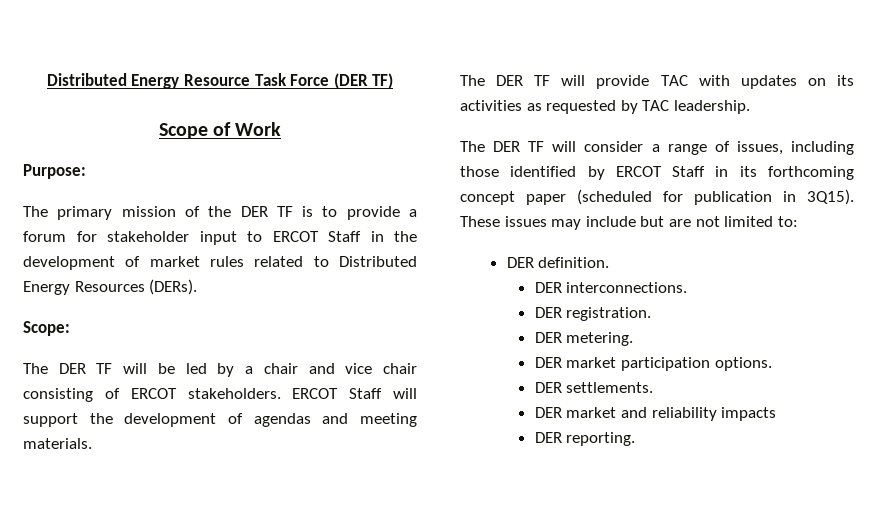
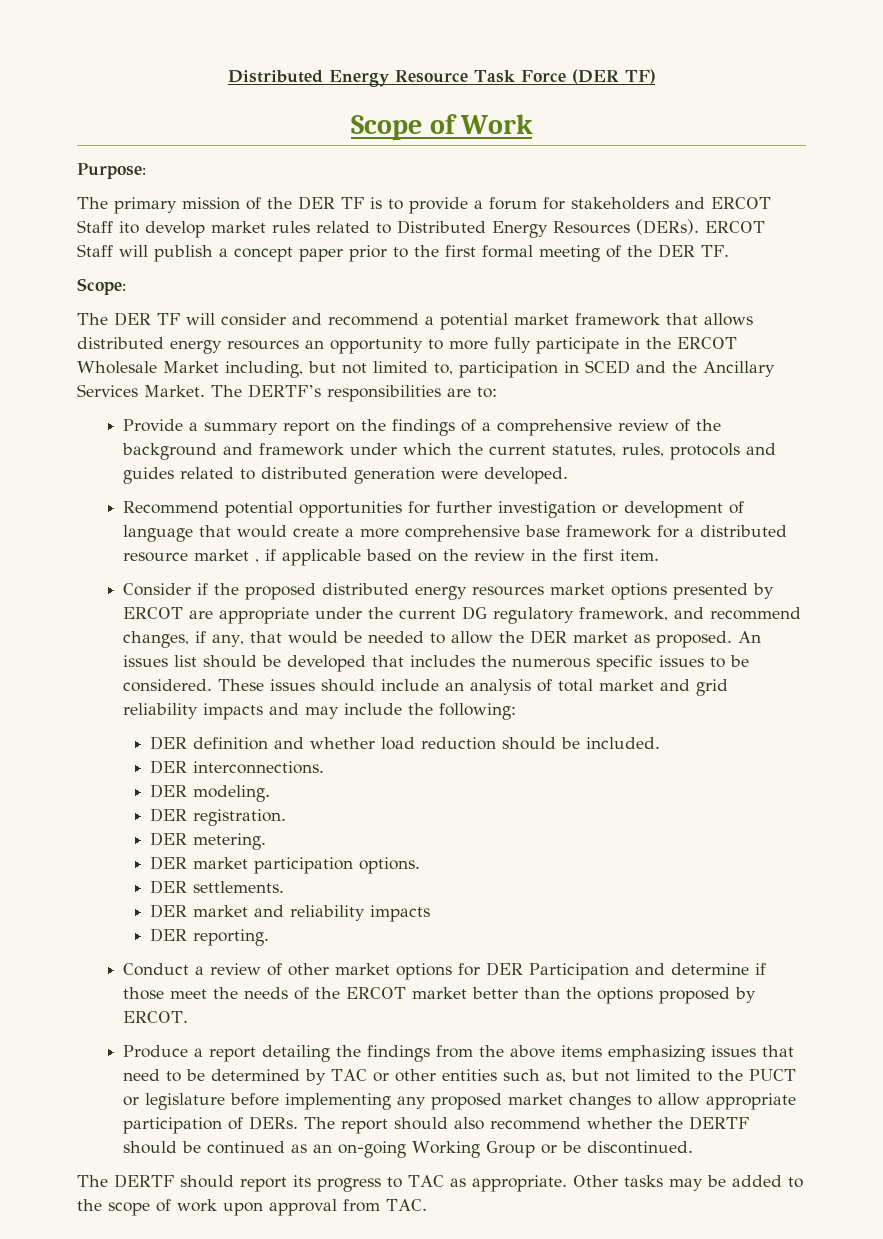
[107,231,417,245] [23,256,141,270] stakeholder input to ERCOT Staff in the development of -> [571,197,771,210] [77,220,205,238] stakeholders and ERCOT Staff ito develop
(198, 287) none -> [705,221,765,233] [77,244,729,262] ERCOT Staff will publish a concept paper prior to the first formal meeting of the DER TF.
[157,363,417,377] [23,388,417,402] [23,413,417,427] [23,438,92,449] [460,75,854,89] [460,100,750,114] [460,141,854,155] [460,166,854,180] [460,189,854,205] [460,216,798,230] [506,257,610,268] be led by a chair and vice chair consisting of ERCOT stakeholders. ERCOT Staff will support the development of agendas and meeting materials. // The DER TF will provide TAC with updates on its activities as requested by TAC leadership. // The DER TF will consider a range of issues, including those identified by ERCOT Staff in its forthcoming concept paper (scheduled for publication in 3Q15). These issues may include but are not limited to: // DER definition. -> [221,313,753,330] [77,337,737,354] [77,360,775,378] [77,384,497,402] [123,419,722,436] [122,443,777,460] [123,467,569,484] [123,501,745,518] [123,525,788,542] [123,549,660,566] [123,583,775,600] [123,606,802,624] [123,630,762,648] [123,655,750,672] [123,679,729,696] [123,703,517,720] [150,736,661,750] consider and recommend a potential market framework that allows distributed energy resources an opportunity to more fully participate in the ERCOT Wholesale Market including, but not limited to, participation in SCED and the Ancillary Services Market. The DERTF’s responsibilities are to: // Provide a summary report on the findings of a comprehensive review of the background and framework under which the current statutes, rules, protocols and guides related to distributed generation were developed. // Recommend potential opportunities for further investigation or development of language that would create a more comprehensive base framework for a distributed resource market , if applicable based on the review in the first item. // Consider if the proposed distributed energy resources market options presented by ERCOT are appropriate under the current DG regulatory framework, and recommend changes, if any, that would be needed to allow the DER market as proposed. An issues list should be developed that includes the numerous specific issues to be considered. These issues should include an analysis of total market and grid reliability impacts and may include the following: // DER definition and whether load reduction should be included.
(688, 287) none -> [150,784,271,802] // DER modeling.
(636, 439) none -> [123,962,767,980] [123,987,757,1004] [123,1011,189,1023] [123,1045,795,1062] [123,1069,797,1085] [123,1093,797,1110] [123,1116,750,1134] [123,1141,694,1158] [77,1174,803,1192] [77,1199,427,1216] // Conduct a review of other market options for DER Participation and determine if those meet the needs of the ERCOT market better than the options proposed by ERCOT. // Produce a report detailing the findings from the above items emphasizing issues that need to be determined by TAC or other entities such as, but not limited to the PUCT or legislature before implementing any proposed market changes to allow appropriate participation of DERs. The report should also recommend whether the DERTF should be continued as an on-going Working Group or be discontinued. // The DERTF should report its progress to TAC as appropriate. Other tasks may be added to the scope of work upon approval from TAC.

